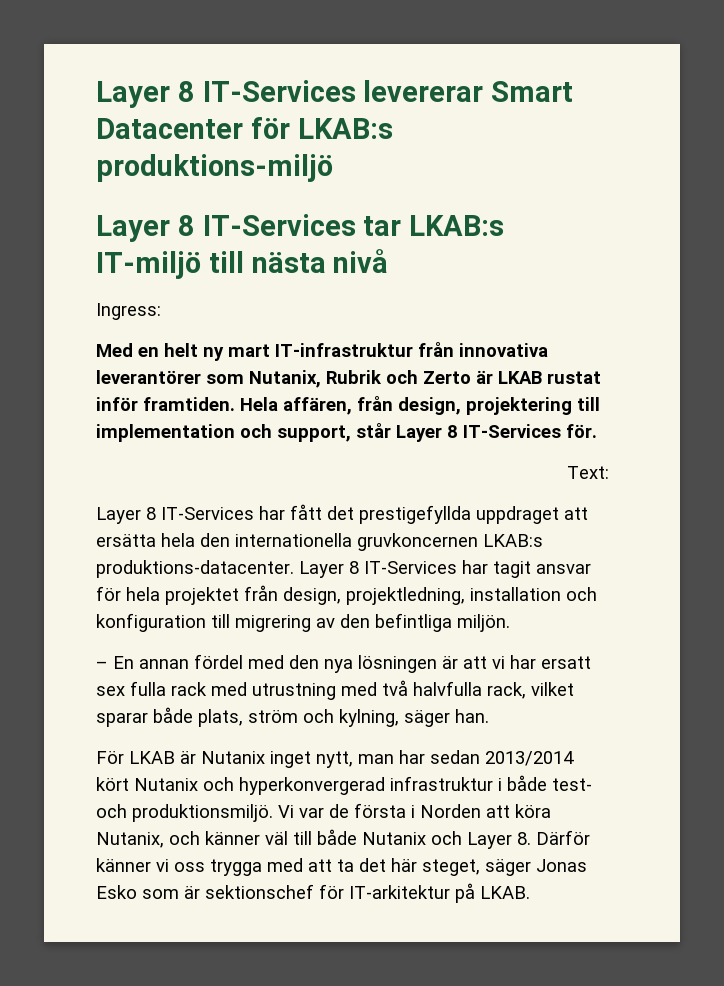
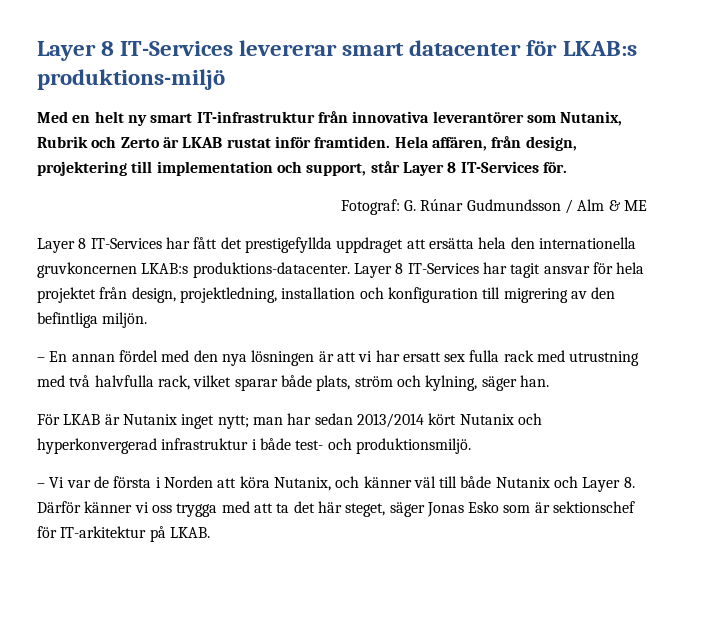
[491,81,574,102] [96,118,243,139] Smart Datacenter -> [342,40,522,56] smart datacenter
[96,214,505,242] [96,249,389,279] [96,303,161,320] // Layer 8 IT-Services tar LKAB:s IT-miljö till nästa nivå // Ingress: -> (225, 79) none
[228,344,270,357] mart -> [150,113,193,123] smart
[567,466,609,479] Text: -> [340,199,648,215] Fotograf: G. Rúnar Gudmundsson / Alm & ME
[316,751,353,768] nytt, -> [217,415,249,429] nytt;
(273, 813) none -> [37,483,45,488] // –

